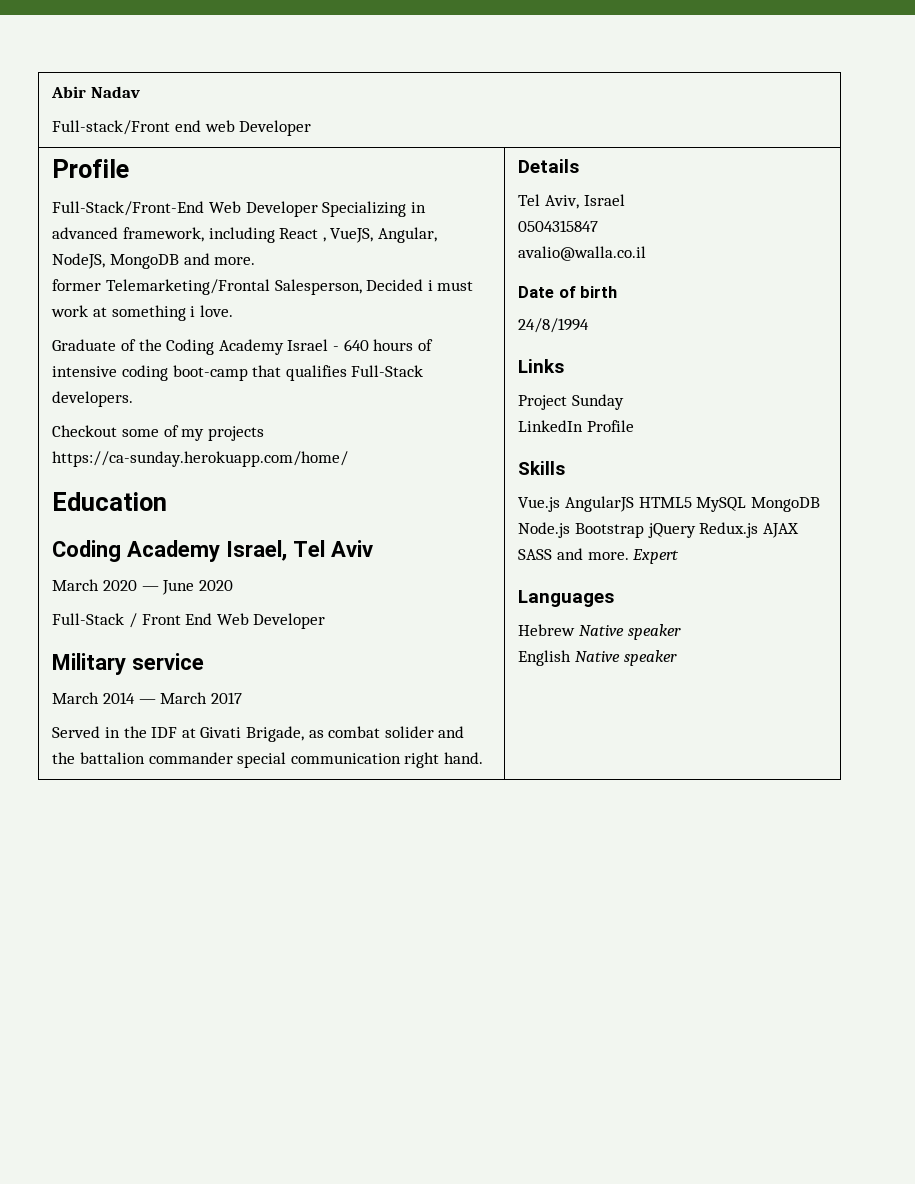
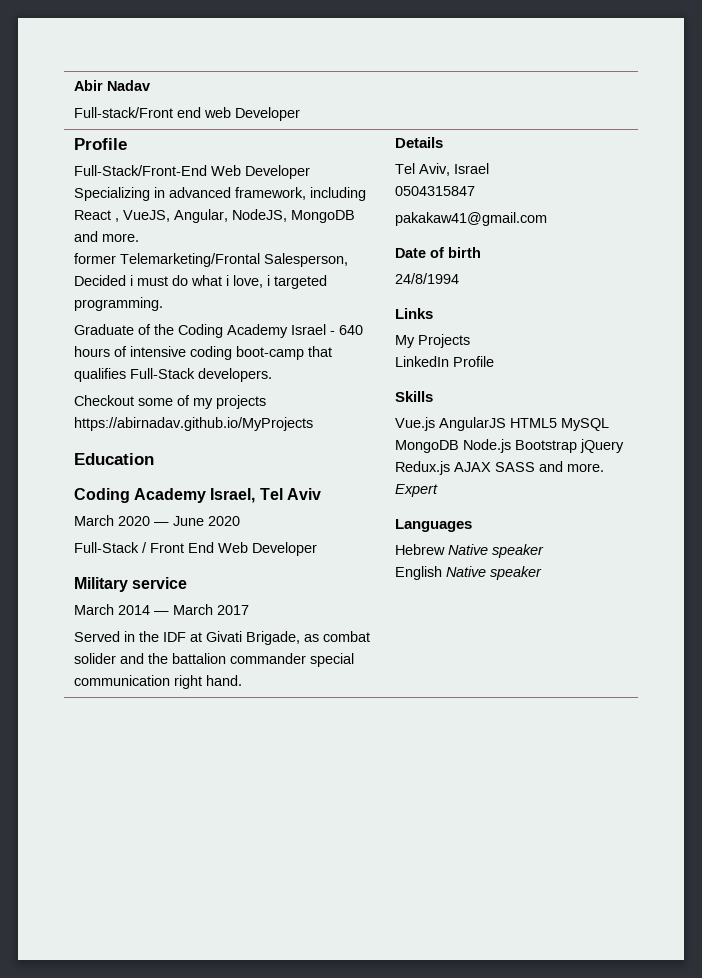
[51,305,233,321] work at something i love. -> [171,275,327,289] [73,297,163,311] do what i love, i targeted programming.
[52,451,349,467] https://ca-sunday.herokuapp.com/home/ -> [73,417,313,431] https://abirnadav.github.io/MyProjects
[518,246,647,261] avalio@walla.co.il -> [394,212,547,226] pakakaw41@gmail.com
[518,394,625,410] Project Sunday -> [394,334,470,348] My Projects

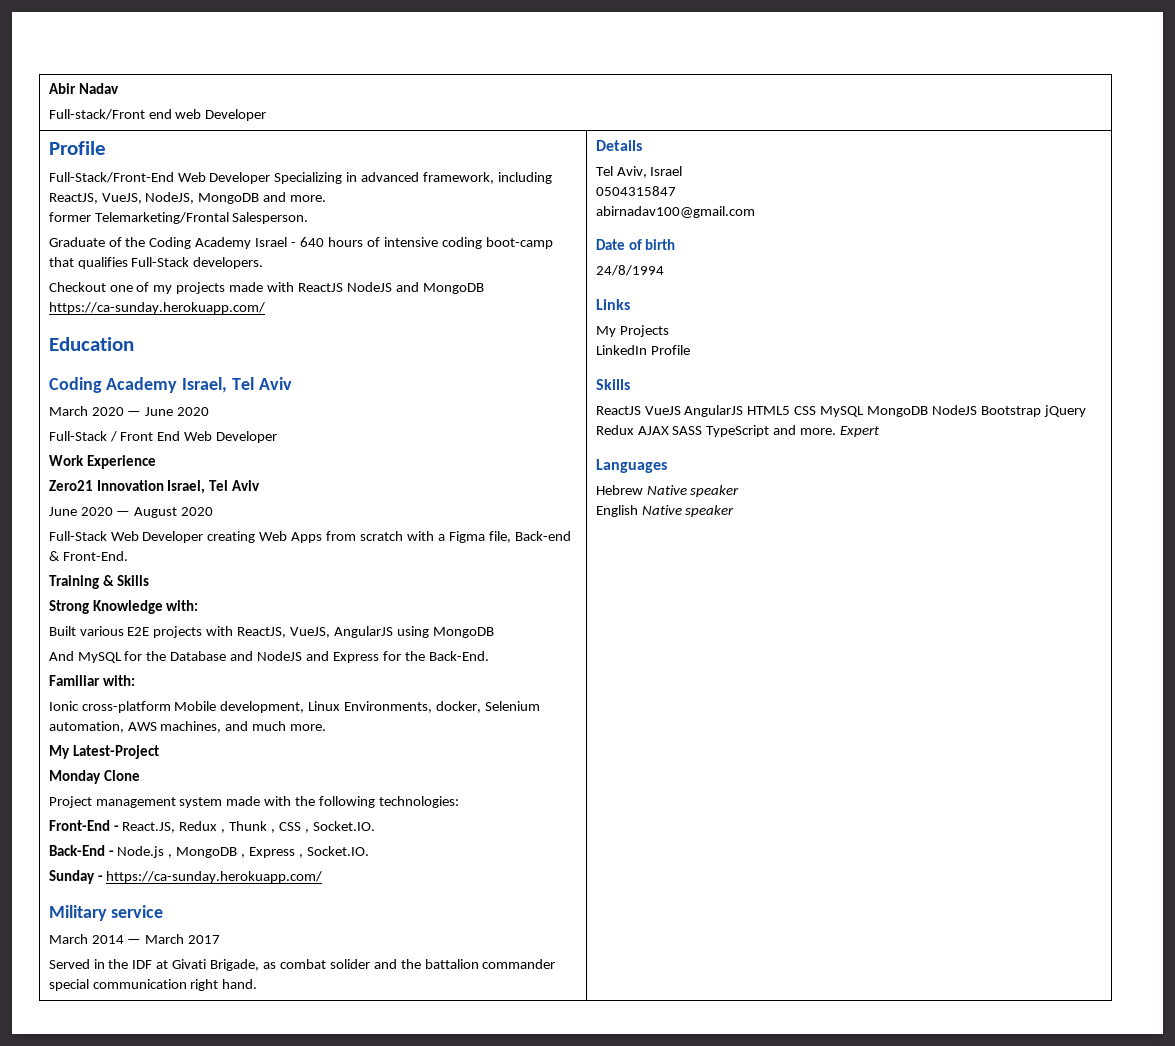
[73,209,228,223] React , VueJS, Angular, -> [48,193,142,204] ReactJS, VueJS,
[263,253,348,267] [73,275,327,289] [73,297,163,311] Salesperson, Decided i must do what i love, i targeted programming. -> [232,212,309,224] Salesperson.
[137,398,173,406] some -> [109,285,133,292] one
[73,417,313,431] https://abirnadav.github.io/MyProjects -> [229,282,484,294] [48,302,265,314] made with ReactJS NodeJS and MongoDB https://ca-sunday.herokuapp.com/
(317, 549) none -> [48,455,156,469] [48,480,261,494] [48,507,214,518] [48,531,571,543] [48,551,128,561] [48,575,150,589] [48,600,199,614] [48,626,494,638] [48,651,489,663] [48,675,135,686] [48,701,540,713] [48,721,327,733] [48,745,159,759] [48,770,140,784] [48,796,459,808] [48,820,375,833] [48,845,369,858] [48,870,323,884] // Work Experience // Zero21 Innovation Israel, Tel Aviv // June 2020 — August 2020 // Full-Stack Web Developer creating Web Apps from scratch with a Figma file, Back-end & Front-End. // Training & Skills // Strong Knowledge with: // Built various E2E projects with ReactJS, VueJS, AngularJS using MongoDB // And MySQL for the Database and NodeJS and Express for the Back-End. // Familiar with: // Ionic cross-platform Mobile development, Linux Environments, docker, Selenium automation, AWS machines, and much more. // My Latest-Project // Monday Clone // Project management system made with the following technologies: // Front-End - React.JS, Redux , Thunk , CSS , Socket.IO. // Back-End - Node.js , MongoDB , Express , Socket.IO. // Sunday - https://ca-sunday.herokuapp.com/
[394,212,547,226] pakakaw41@gmail.com -> [595,206,755,218] abirnadav100@gmail.com
[394,417,435,431] Vue.js -> [595,406,681,415] ReactJS VueJS
(557, 423) none -> [794,406,817,415] CSS
[462,439,511,453] Node.js -> [931,405,977,415] NodeJS
[394,461,450,475] Redux.js -> [595,425,634,435] Redux
(535, 467) none -> [706,425,770,437] TypeScript

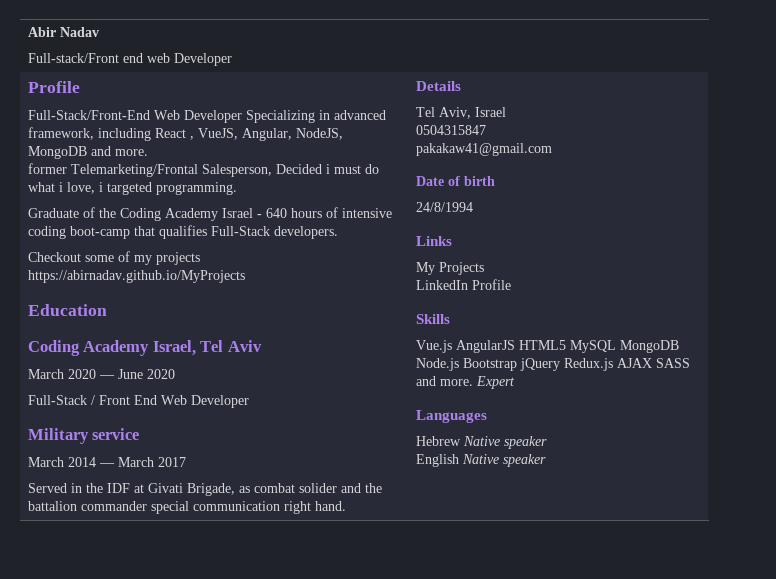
[48,193,142,204] ReactJS, VueJS, -> [154,128,292,141] React , VueJS, Angular,
[232,212,309,224] Salesperson. -> [201,164,379,177] [27,182,237,195] Salesperson, Decided i must do what i love, i targeted programming.
[109,285,133,292] one -> [84,255,114,262] some
[229,282,484,294] [48,302,265,314] made with ReactJS NodeJS and MongoDB https://ca-sunday.herokuapp.com/ -> [27,270,245,283] https://abirnadav.github.io/MyProjects
[48,455,156,469] [48,480,261,494] [48,507,214,518] [48,531,571,543] [48,551,128,561] [48,575,150,589] [48,600,199,614] [48,626,494,638] [48,651,489,663] [48,675,135,686] [48,701,540,713] [48,721,327,733] [48,745,159,759] [48,770,140,784] [48,796,459,808] [48,820,375,833] [48,845,369,858] [48,870,323,884] // Work Experience // Zero21 Innovation Israel, Tel Aviv // June 2020 — August 2020 // Full-Stack Web Developer creating Web Apps from scratch with a Figma file, Back-end & Front-End. // Training & Skills // Strong Knowledge with: // Built various E2E projects with ReactJS, VueJS, AngularJS using MongoDB // And MySQL for the Database and NodeJS and Express for the Back-End. // Familiar with: // Ionic cross-platform Mobile development, Linux Environments, docker, Selenium automation, AWS machines, and much more. // My Latest-Project // Monday Clone // Project management system made with the following technologies: // Front-End - React.JS, Redux , Thunk , CSS , Socket.IO. // Back-End - Node.js , MongoDB , Express , Socket.IO. // Sunday - https://ca-sunday.herokuapp.com/ -> (249, 401) none
[595,206,755,218] abirnadav100@gmail.com -> [415,143,552,156] pakakaw41@gmail.com
[595,406,681,415] ReactJS VueJS -> [415,340,452,353] Vue.js
[794,406,817,415] CSS -> (566, 345) none
[931,405,977,415] NodeJS -> [415,358,459,371] Node.js
[595,425,634,435] Redux -> [563,358,613,371] Redux.js
[706,425,770,437] TypeScript -> (690, 363) none

